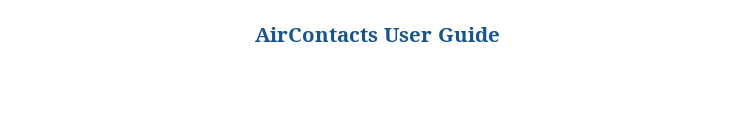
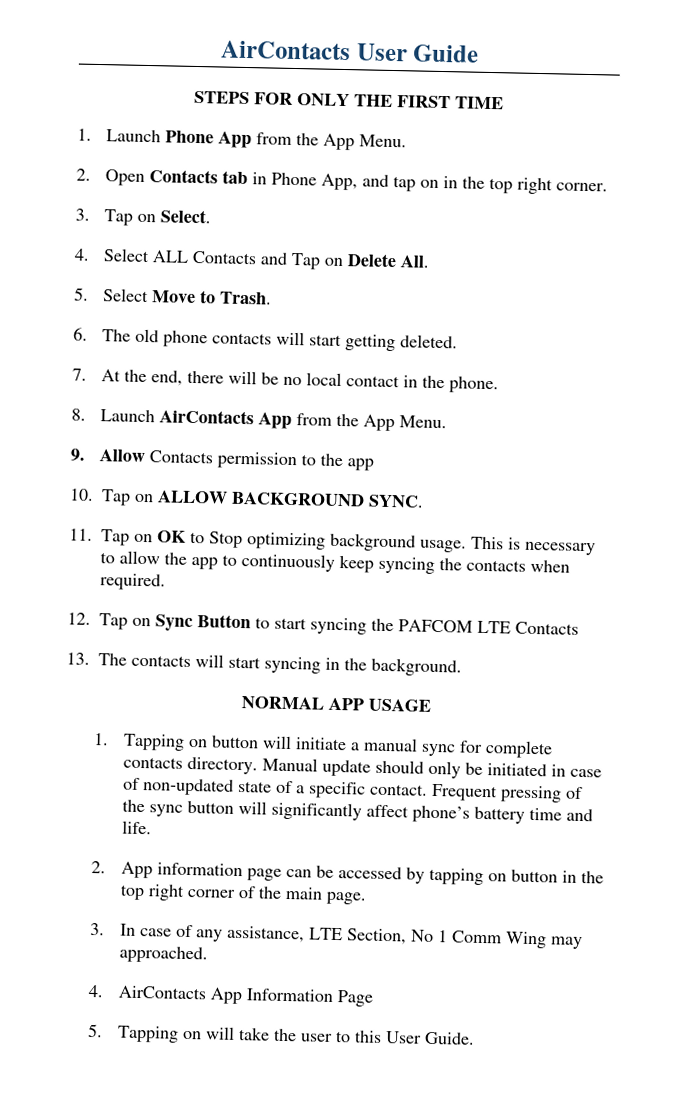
(500, 34) none -> [194,90,504,110] [77,128,408,151] [76,168,609,195] [75,208,212,226] [74,248,431,270] [74,287,273,305] [73,327,459,352] [72,368,500,394] [71,408,448,432] [70,448,375,471] [69,488,424,508] [69,528,596,556] [100,550,570,574] [100,573,166,591] [67,612,579,635] [66,652,462,677] [241,696,431,712] [93,733,553,759] [122,756,602,779] [122,777,583,803] [121,799,593,824] [121,820,152,835] [91,861,604,886] [119,884,367,905] [90,922,583,950] [118,945,208,964] [88,984,374,1007] [88,1023,475,1045] // STEPS FOR ONLY THE FIRST TIME // 1. Launch Phone App from the App Menu. // 2. Open Contacts tab in Phone App, and tap on in the top right corner. // 3. Tap on Select. // 4. Select ALL Contacts and Tap on Delete All. // 5. Select Move to Trash. // 6. The old phone contacts will start getting deleted. // 7. At the end, there will be no local contact in the phone. // 8. Launch AirContacts App from the App Menu. // 9. Allow Contacts permission to the app // 10. Tap on ALLOW BACKGROUND SYNC. // 11. Tap on OK to Stop optimizing background usage. This is necessary to allow the app to continuously keep syncing the contacts when required. // 12. Tap on Sync Button to start syncing the PAFCOM LTE Contacts // 13. The contacts will start syncing in the background. // NORMAL APP USAGE // 1. Tapping on button will initiate a manual sync for complete contacts directory. Manual update should only be initiated in case of non-updated state of a specific contact. Frequent pressing of the sync button will significantly affect phone’s battery time and life. // 2. App information page can be accessed by tapping on button in the top right corner of the main page. // 3. In case of any assistance, LTE Section, No 1 Comm Wing may approached. // 4. AirContacts App Information Page // 5. Tapping on will take the user to this User Guide.

